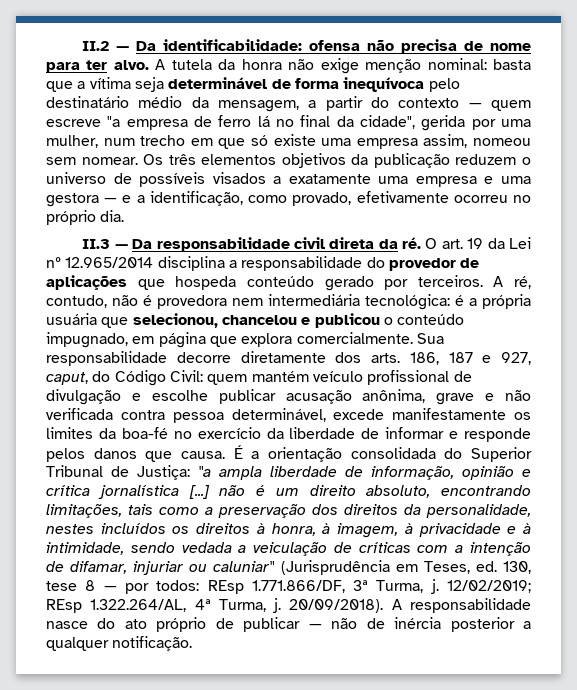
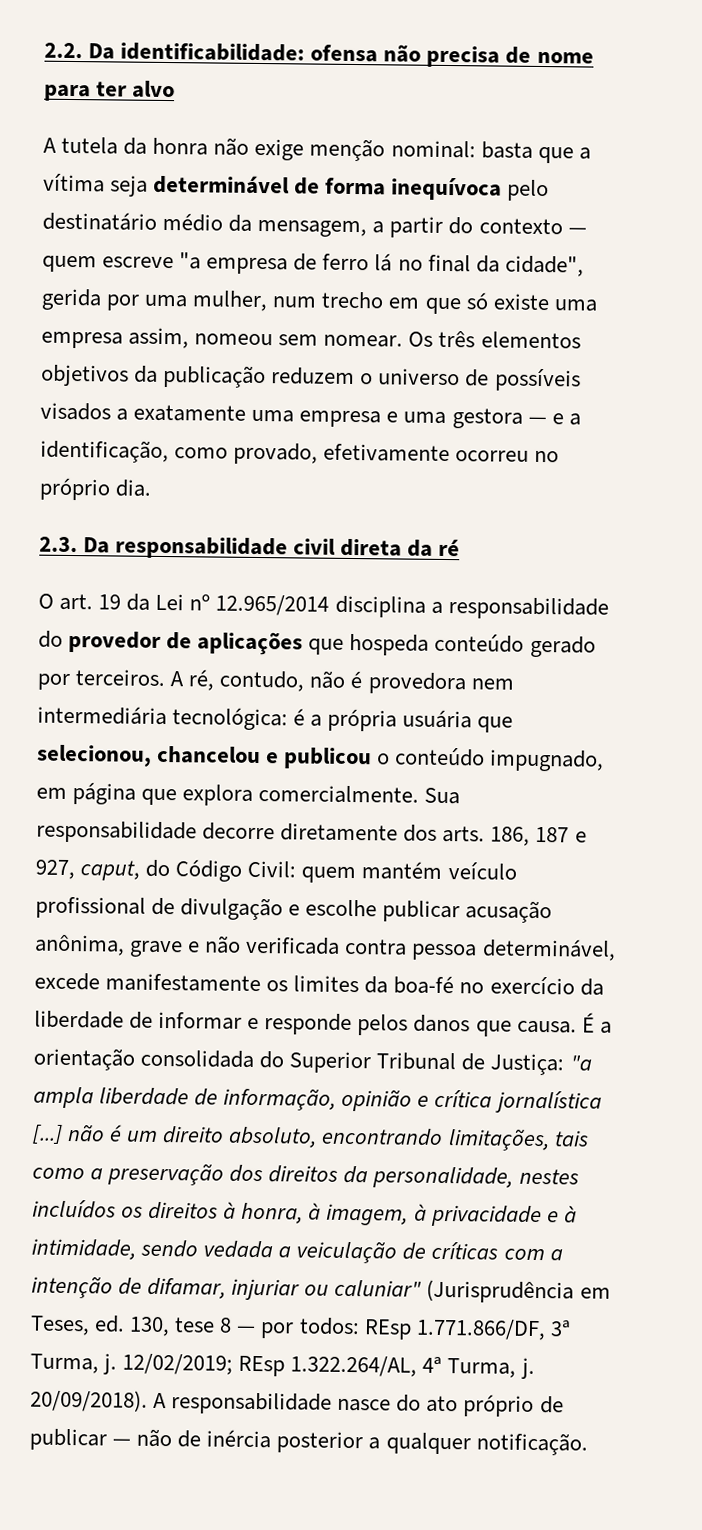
[82,41,130,51] II.2 — -> [44,42,83,59] 2.2.
[113,60,149,70] alvo. -> [132,80,176,99] alvo //
[82,239,128,249] II.3 — -> [39,536,78,553] 2.3.
[402,237,422,249] ré. -> [438,538,461,557] ré //

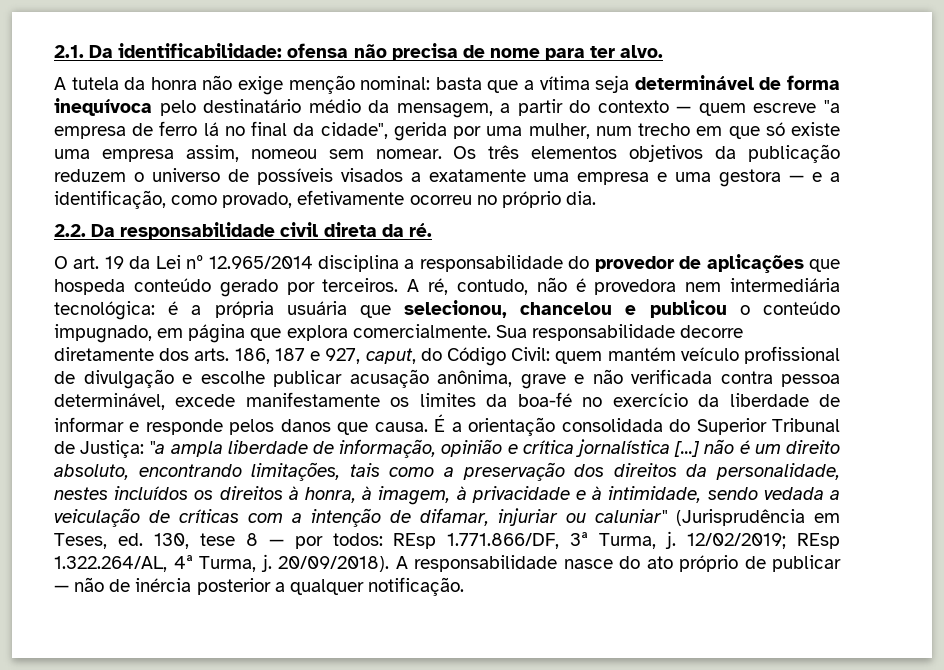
[44,42,83,59] 2.2. -> [54,45,84,58] 2.1.
[132,80,176,99] alvo -> [620,45,664,58] alvo.
[39,536,78,553] 2.3. -> [54,224,86,237] 2.2.
[438,538,461,557] ré -> [408,223,432,237] ré.

